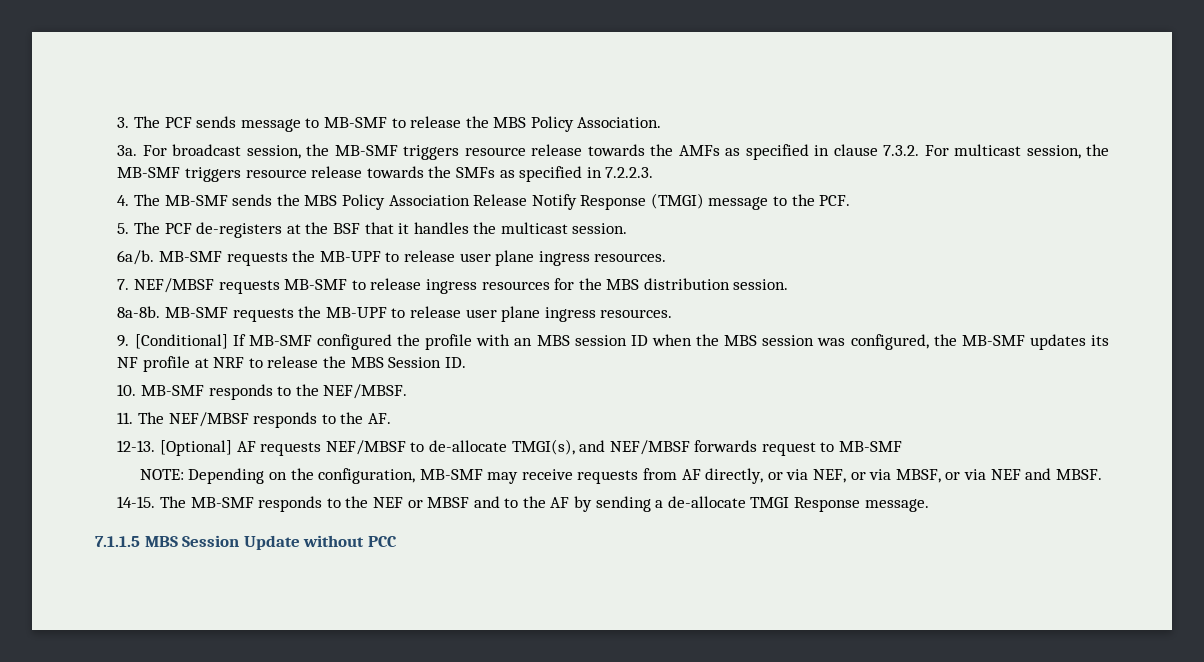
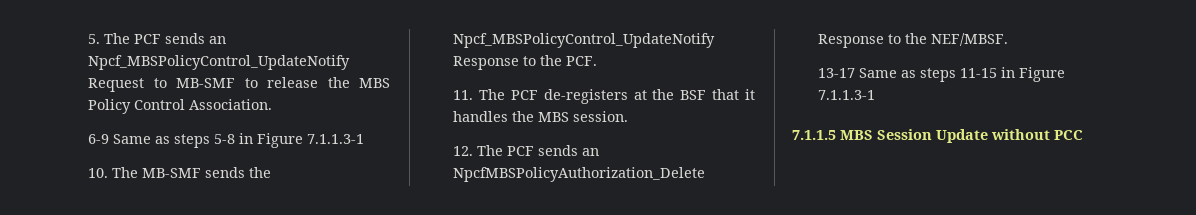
[117,116,301,132] 3. The PCF sends message -> [88,33,227,44] [88,55,351,70] [88,78,145,92] 5. The PCF sends an Npcf_MBSPolicyControl_UpdateNotify Request
(574, 124) none -> [134,99,186,110] Control
[117,144,1109,160] [117,166,654,182] [117,193,769,210] 3a. For broadcast session, the MB-SMF triggers resource release towards the AMFs as specified in clause 7.3.2. For multicast session, the MB-SMF triggers resource release towards the SMFs as specified in 7.2.2.3. // 4. The MB-SMF sends the MBS Policy Association Release Notify Response (TMGI) message -> [88,133,365,148] [88,167,272,178] [453,33,716,48] [453,56,520,70] 6-9 Same as steps 5-8 in Figure 7.1.1.3-1 // 10. The MB-SMF sends the Npcf_MBSPolicyControl_UpdateNotify Response
[117,223,130,234] 5. -> [453,90,474,100] 11.
[500,222,628,234] [117,250,667,266] [117,278,789,294] [117,306,673,322] [117,334,1109,350] [117,356,466,372] [117,384,408,400] [117,412,391,428] [117,439,903,456] [139,468,1102,484] [117,496,929,512] multicast session. // 6a/b. MB-SMF requests the MB-UPF to release user plane ingress resources. // 7. NEF/MBSF requests MB-SMF to release ingress resources for the MBS distribution session. // 8a-8b. MB-SMF requests the MB-UPF to release user plane ingress resources. // 9. [Conditional] If MB-SMF configured the profile with an MBS session ID when the MBS session was configured, the MB-SMF updates its NF profile at NRF to release the MBS Session ID. // 10. MB-SMF responds to the NEF/MBSF. // 11. The NEF/MBSF responds to the AF. // 12-13. [Optional] AF requests NEF/MBSF to de-allocate TMGI(s), and NEF/MBSF forwards request to MB-SMF // NOTE: Depending on the configuration, MB-SMF may receive requests from AF directly, or via NEF, or via MBSF, or via NEF and MBSF. // 14-15. The MB-SMF responds to the NEF or MBSF and to the AF by sending a de-allocate TMGI Response message. -> [538,111,629,122] [453,145,600,156] [453,167,706,182] [818,33,1009,48] [818,67,1066,82] [818,90,876,100] MBS session. // 12. The PCF sends an NpcfMBSPolicyAuthorization_Delete Response to the NEF/MBSF. // 13-17 Same as steps 11-15 in Figure 7.1.1.3-1

